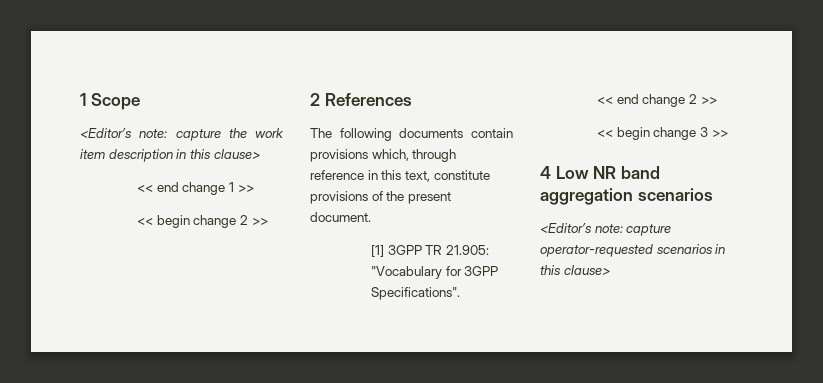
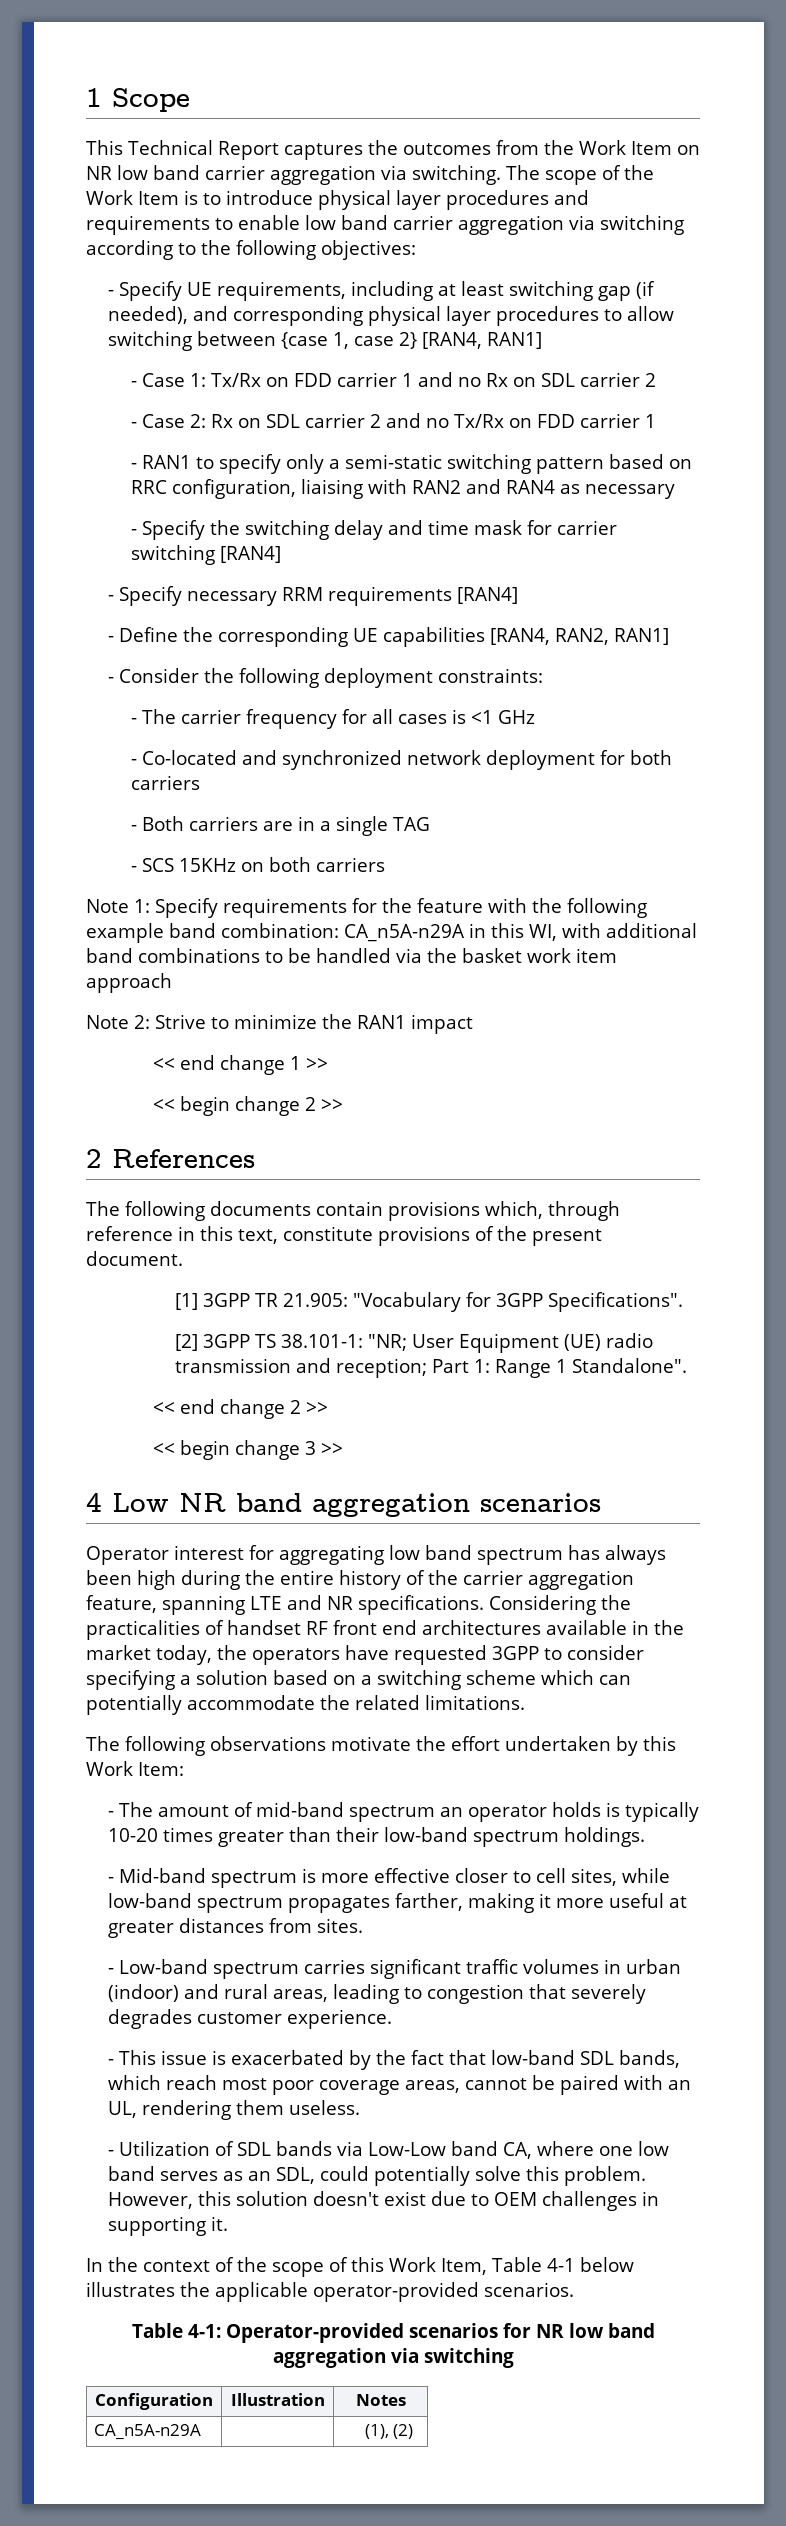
[80,128,284,141] [80,149,260,162] <Editor’s note: capture the work item description in this clause> -> [86,140,700,160] [86,165,654,185] [86,190,589,210] [86,215,684,235] [86,240,416,260] [108,281,656,301] [108,306,675,326] [108,331,543,351] [130,372,656,387] [130,413,656,428] [130,454,692,474] [130,479,675,499] [130,520,617,540] [130,545,281,565] [108,586,519,606] [108,627,670,647] [108,668,544,688] [130,709,535,729] [130,750,672,770] [130,775,200,790] [130,816,430,836] [130,857,385,872] [86,898,647,918] [86,923,697,943] [86,948,617,963] [86,973,172,993] [86,1014,473,1034] This Technical Report captures the outcomes from the Work Item on NR low band carrier aggregation via switching. The scope of the Work Item is to introduce physical layer procedures and requirements to enable low band carrier aggregation via switching according to the following objectives: // - Specify UE requirements, including at least switching gap (if needed), and corresponding physical layer procedures to allow switching between {case 1, case 2} [RAN4, RAN1] // - Case 1: Tx/Rx on FDD carrier 1 and no Rx on SDL carrier 2 // - Case 2: Rx on SDL carrier 2 and no Tx/Rx on FDD carrier 1 // - RAN1 to specify only a semi-static switching pattern based on RRC configuration, liaising with RAN2 and RAN4 as necessary // - Specify the switching delay and time mask for carrier switching [RAN4] // - Specify necessary RRM requirements [RAN4] // - Define the corresponding UE capabilities [RAN4, RAN2, RAN1] // - Consider the following deployment constraints: // - The carrier frequency for all cases is <1 GHz // - Co-located and synchronized network deployment for both carriers // - Both carriers are in a single TAG // - SCS 15KHz on both carriers // Note 1: Specify requirements for the feature with the following example band combination: CA_n5A-n29A in this WI, with additional band combinations to be handled via the basket work item approach // Note 2: Strive to minimize the RAN1 impact
(460, 293) none -> [175,1333,654,1353] [175,1358,688,1378] // [2] 3GPP TS 38.101-1: "NR; User Equipment (UE) radio transmission and reception; Part 1: Range 1 Standalone".
[540,223,672,236] [540,244,726,257] [540,265,610,275] <Editor’s note: capture operator-requested scenarios in this clause> -> [86,1545,666,1565] [86,1570,634,1590] [86,1595,631,1615] [86,1620,684,1640] [86,1645,644,1665] [86,1670,631,1690] [86,1695,525,1715] [86,1736,676,1756] [86,1761,184,1776] [108,1802,700,1822] [108,1827,646,1847] [108,1868,671,1888] [108,1893,688,1913] [108,1918,364,1938] [108,1959,682,1979] [108,1984,647,2004] [108,2009,393,2029] [108,2050,681,2070] [108,2075,692,2095] [108,2100,361,2120] [108,2141,670,2159] [108,2166,647,2186] [108,2191,660,2211] [108,2216,229,2236] [86,2257,634,2277] [86,2282,574,2302] [131,2323,655,2343] [272,2348,514,2368] [95,2393,213,2410] [230,2393,325,2406] [355,2394,406,2406] [94,2424,202,2440] [364,2424,414,2439] Operator interest for aggregating low band spectrum has always been high during the entire history of the carrier aggregation feature, spanning LTE and NR specifications. Considering the practicalities of handset RF front end architectures available in the market today, the operators have requested 3GPP to consider specifying a solution based on a switching scheme which can potentially accommodate the related limitations. // The following observations motivate the effort undertaken by this Work Item: // - The amount of mid-band spectrum an operator holds is typically 10-20 times greater than their low-band spectrum holdings. // - Mid-band spectrum is more effective closer to cell sites, while low-band spectrum propagates farther, making it more useful at greater distances from sites. // - Low-band spectrum carries significant traffic volumes in urban (indoor) and rural areas, leading to congestion that severely degrades customer experience. // - This issue is exacerbated by the fact that low-band SDL bands, which reach most poor coverage areas, cannot be paired with an UL, rendering them useless. // - Utilization of SDL bands via Low-Low band CA, where one low band serves as an SDL, could potentially solve this problem. However, this solution doesn't exist due to OEM challenges in supporting it. // In the context of the scope of this Work Item, Table 4-1 below illustrates the applicable operator-provided scenarios. // Table 4-1: Operator-provided scenarios for NR low band aggregation via switching // Configuration | Illustration | Notes // CA_n5A-n29A | | (1), (2)

